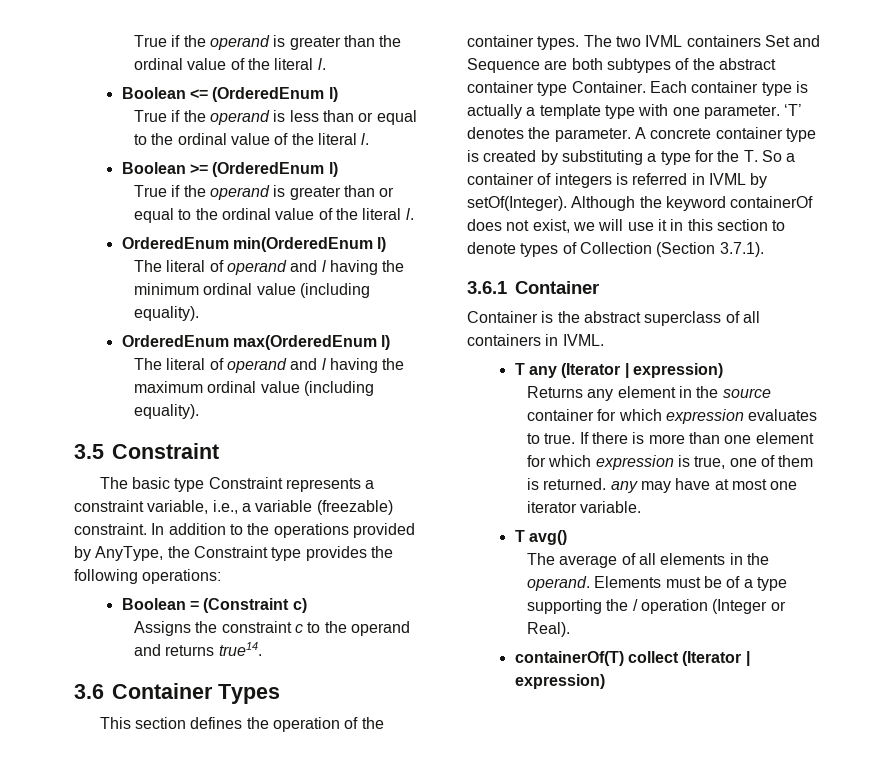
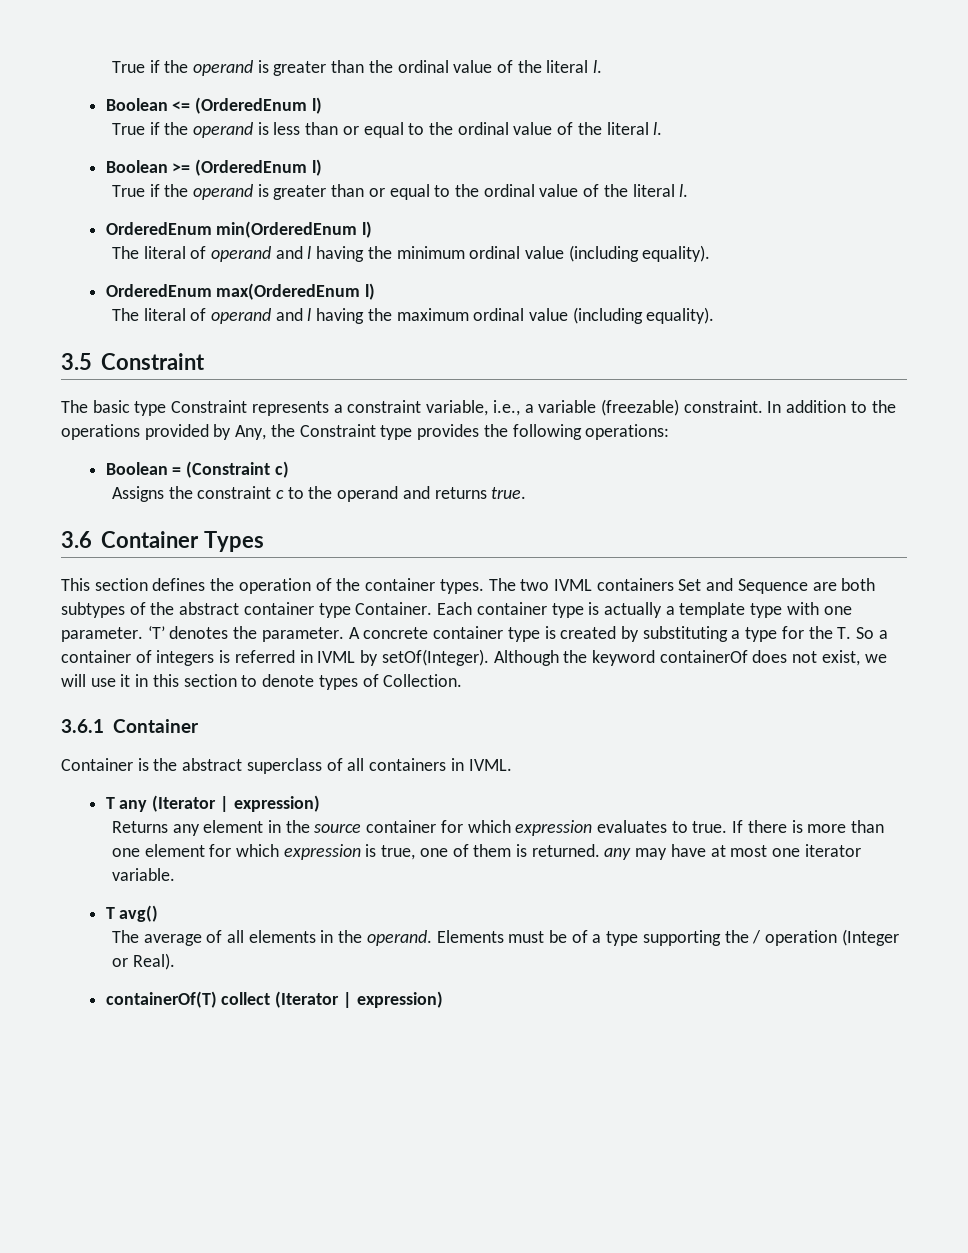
[95,546,164,561] AnyType, -> [235,425,267,440] Any,
[218,642,262,656] true14. -> [491,487,527,499] true.
[579,242,764,257] Collection (Section 3.7.1). -> [383,674,463,687] Collection.

